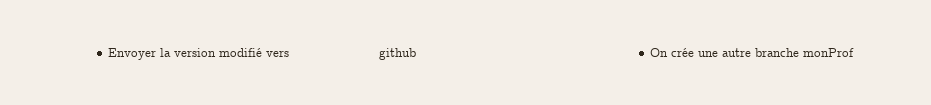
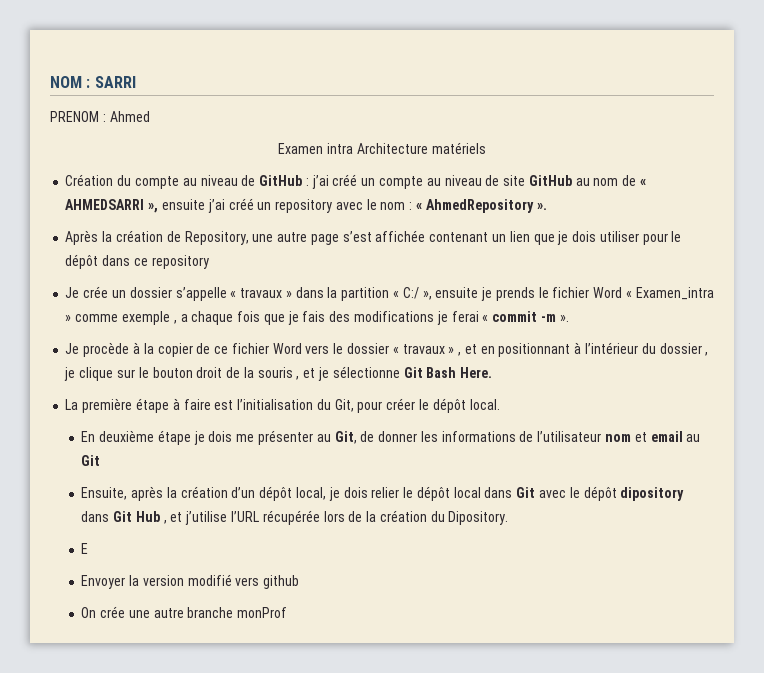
(108, 54) none -> [50,76,136,88] [50,111,150,122] [278,142,486,154] [65,174,646,189] [65,198,547,213] [65,230,682,245] [65,254,209,269] [65,286,714,301] [65,311,569,325] [65,342,709,357] [64,366,493,381] [65,398,500,413] [81,430,701,445] [81,455,101,466] [81,486,685,501] [81,510,509,525] [81,543,89,554] NOM : SARRI // PRENOM : Ahmed // Examen intra Architecture matériels // Création du compte au niveau de GitHub : j’ai créé un compte au niveau de site GitHub au nom de « AHMEDSARRI », ensuite j’ai créé un repository avec le nom : « AhmedRepository ». // Après la création de Repository, une autre page s’est affichée contenant un lien que je dois utiliser pour le dépôt dans ce repository // Je crée un dossier s’appelle « travaux » dans la partition « C:/ », ensuite je prends le fichier Word « Examen_intra » comme exemple , a chaque fois que je fais des modifications je ferai « commit -m ». // Je procède à la copier de ce fichier Word vers le dossier « travaux » , et en positionnant à l’intérieur du dossier , je clique sur le bouton droit de la souris , et je sélectionne Git Bash Here. // La première étape à faire est l’initialisation du Git, pour créer le dépôt local. // En deuxième étape je dois me présenter au Git, de donner les informations de l’utilisateur nom et email au Git // Ensuite, après la création d’un dépôt local, je dois relier le dépôt local dans Git avec le dépôt dipository dans Git Hub , et j’utilise l’URL récupérée lors de la création du Dipository. // E //

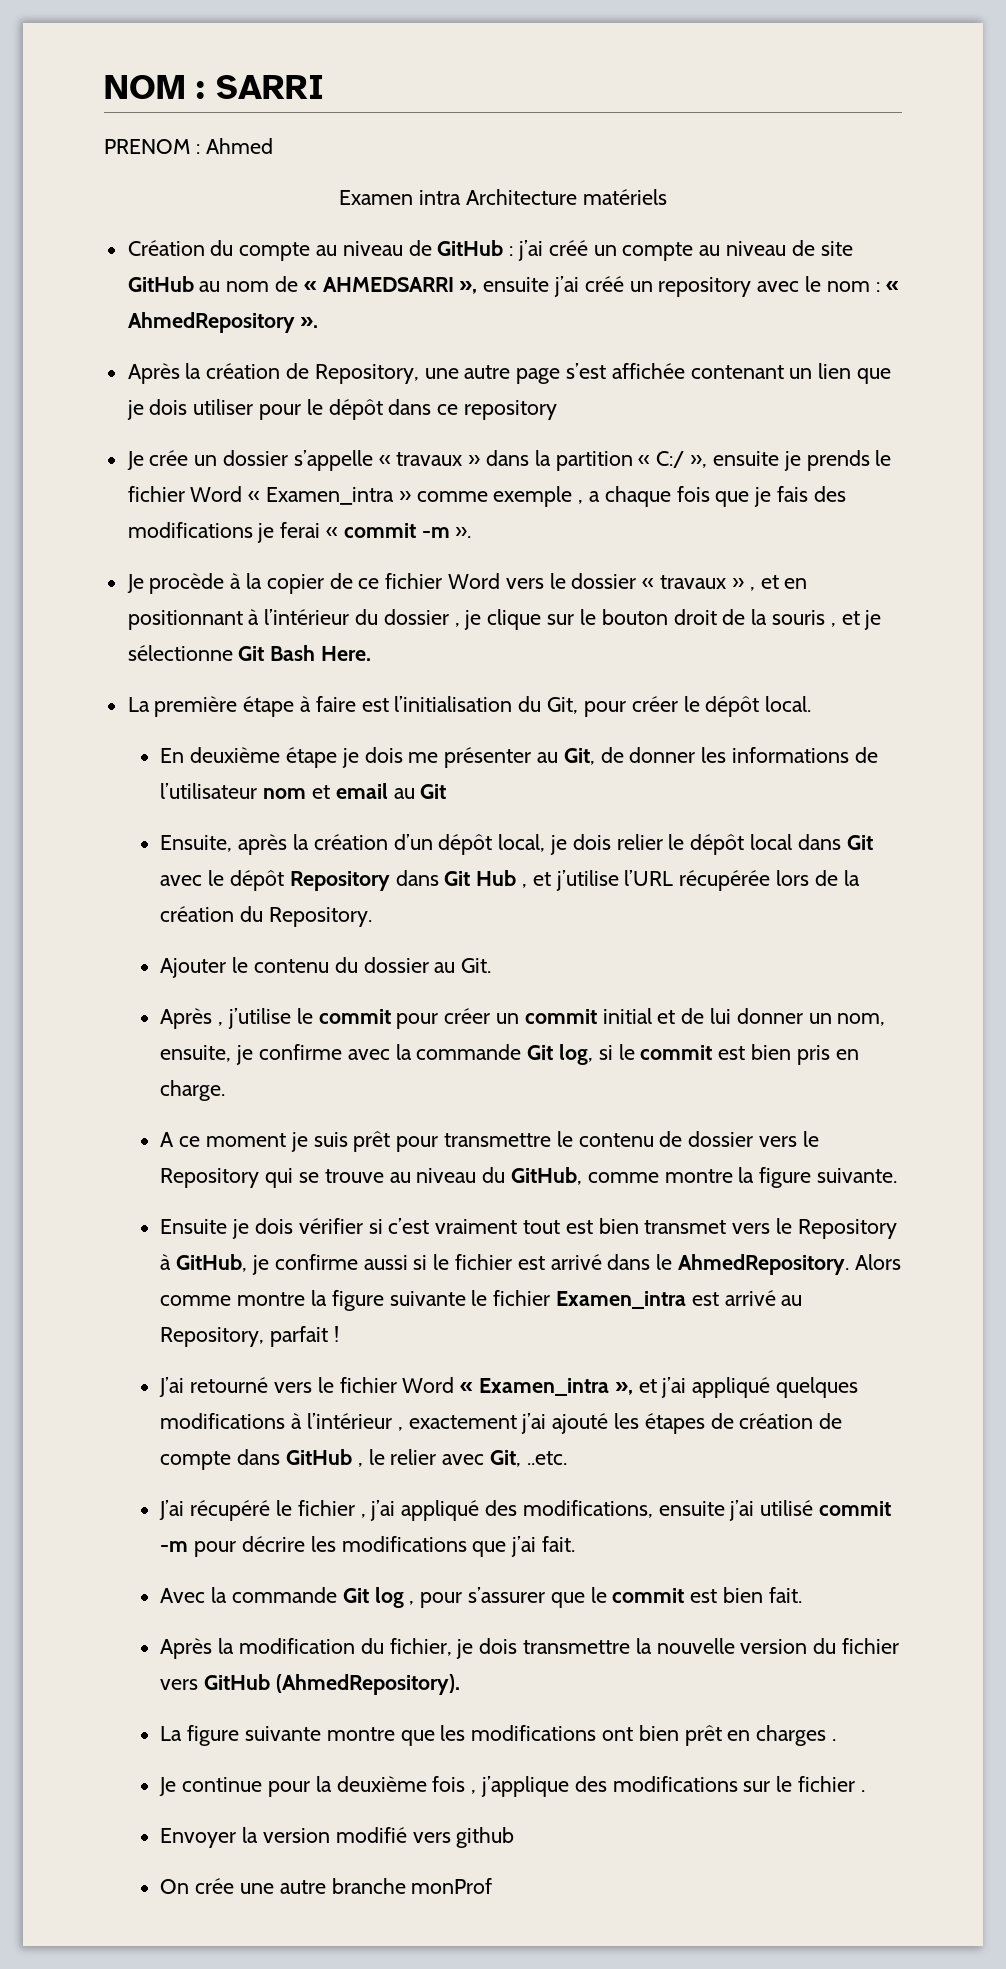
[620,487,685,501] dipository -> [289,871,390,891] Repository
[448,511,509,525] [81,543,89,554] Dipository. // E -> [269,907,373,927] [160,957,492,978] [160,1008,886,1029] [160,1044,859,1065] [160,1080,226,1101] [160,1131,819,1152] [160,1167,898,1188] [160,1218,897,1239] [160,1254,901,1275] [160,1290,803,1311] [160,1326,340,1347] [159,1377,859,1398] [160,1413,843,1434] [160,1449,567,1470] [159,1500,892,1521] [160,1536,576,1557] [160,1587,802,1608] [160,1638,900,1659] [160,1674,461,1695] [160,1725,837,1746] [159,1776,865,1797] Repository. // Ajouter le contenu du dossier au Git. // Après , j’utilise le commit pour créer un commit initial et de lui donner un nom, ensuite, je confirme avec la commande Git log, si le commit est bien pris en charge. // A ce moment je suis prêt pour transmettre le contenu de dossier vers le Repository qui se trouve au niveau du GitHub, comme montre la figure suivante. // Ensuite je dois vérifier si c’est vraiment tout est bien transmet vers le Repository à GitHub, je confirme aussi si le fichier est arrivé dans le AhmedRepository. Alors comme montre la figure suivante le fichier Examen_intra est arrivé au Repository, parfait ! // J’ai retourné vers le fichier Word « Examen_intra », et j’ai appliqué quelques modifications à l’intérieur , exactement j’ai ajouté les étapes de création de compte dans GitHub , le relier avec Git, ..etc. // J’ai récupéré le fichier , j’ai appliqué des modifications, ensuite j’ai utilisé commit -m pour décrire les modifications que j’ai fait. // Avec la commande Git log , pour s’assurer que le commit est bien fait. // Après la modification du fichier, je dois transmettre la nouvelle version du fichier vers GitHub (AhmedRepository). // La figure suivante montre que les modifications ont bien prêt en charges . // Je continue pour la deuxième fois , j’applique des modifications sur le fichier .

